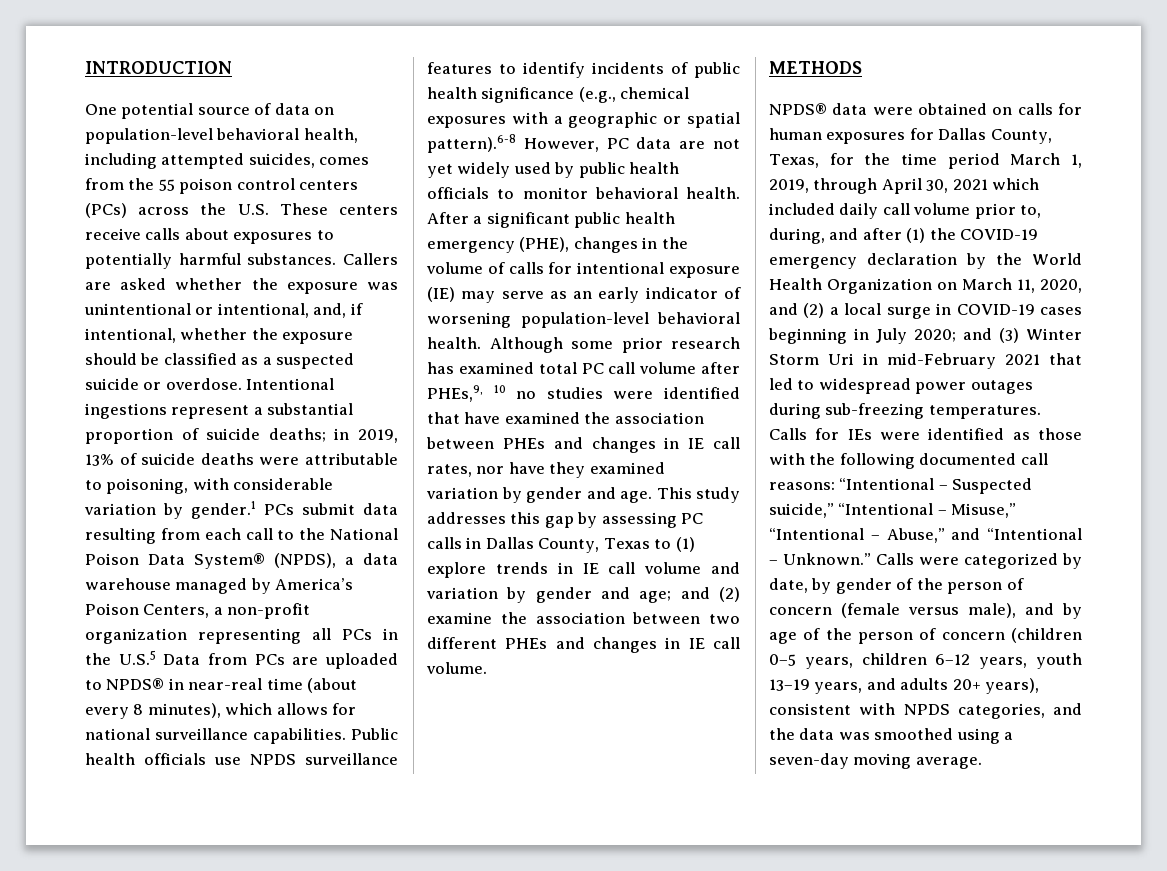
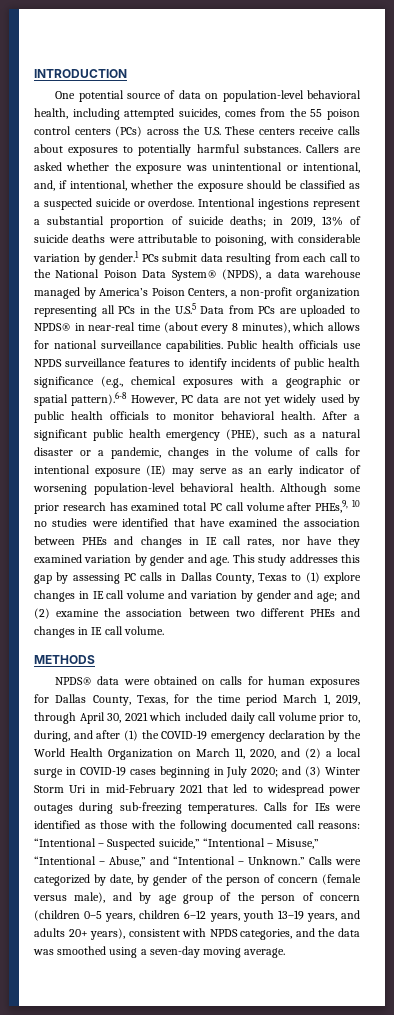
(570, 244) none -> [263,429,361,438] [34,447,161,459] such as a natural disaster or a pandemic,
[495,562,548,574] trends -> [34,590,75,602] changes
(797, 638) none -> [182,894,213,904] group

